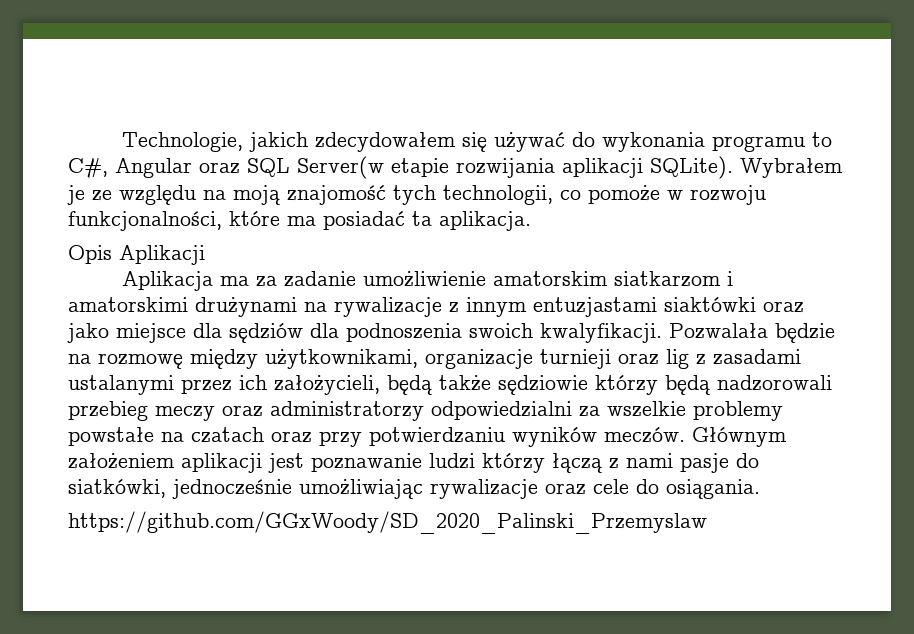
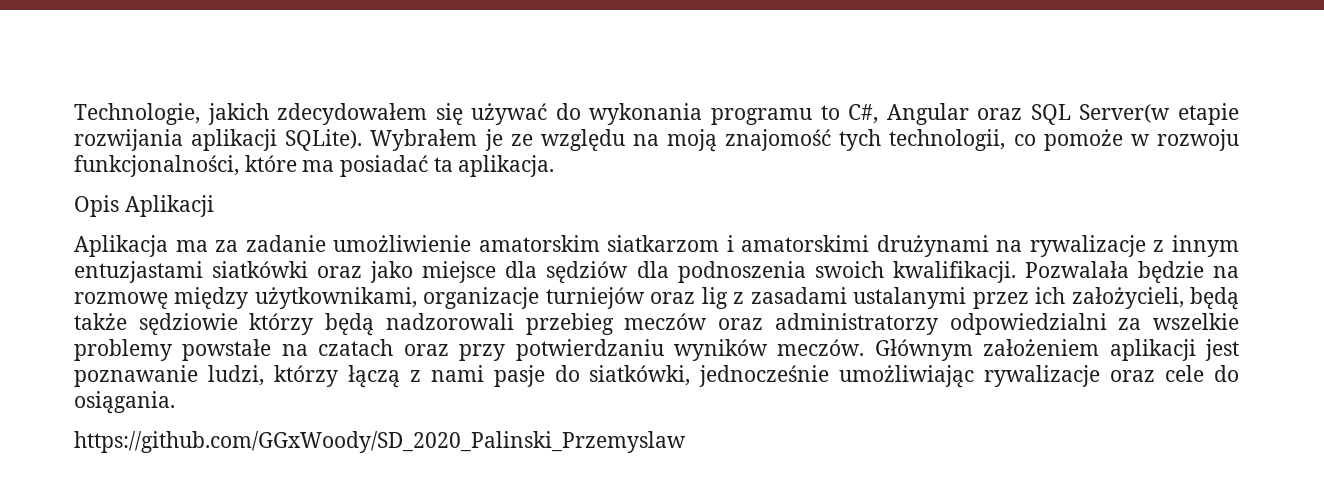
[664,297,756,312] siaktówki -> [212,261,309,278] siatkówki
[540,323,662,343] kwalyfikacji. -> [892,261,1016,283] kwalifikacji.
[540,349,611,369] turnieji -> [545,287,645,309] turniejów
[155,406,215,421] meczy -> [624,313,708,330] meczów
[429,453,475,469] ludzi -> [207,365,264,386] ludzi,

